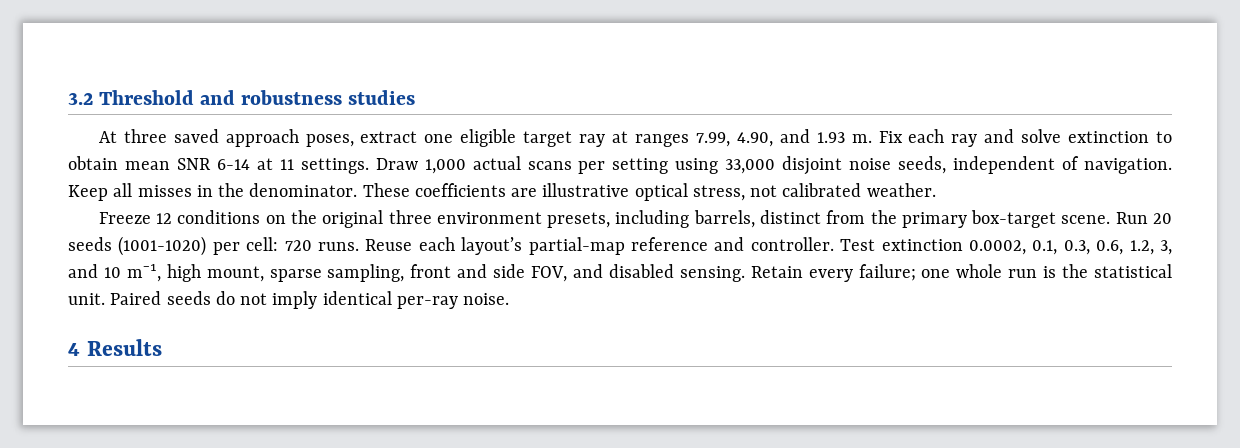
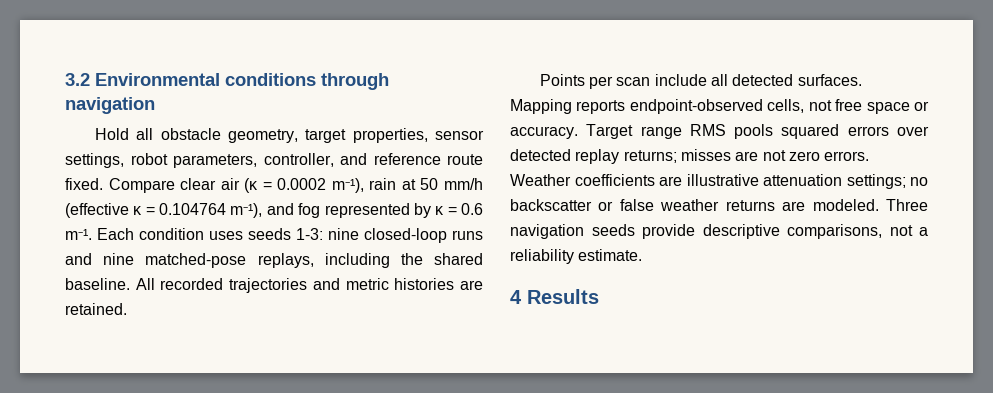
[99,90,416,105] [98,129,1172,147] [68,156,1173,175] [68,183,936,201] [98,210,1172,228] [68,236,1172,256] [68,263,1172,282] [68,291,510,309] Threshold and robustness studies // At three saved approach poses, extract one eligible target ray at ranges 7.99, 4.90, and 1.93 m. Fix each ray and solve extinction to obtain mean SNR 6-14 at 11 settings. Draw 1,000 actual scans per setting using 33,000 disjoint noise seeds, independent of navigation. Keep all misses in the denominator. These coefficients are illustrative optical stress, not calibrated weather. // Freeze 12 conditions on the original three environment presets, including barrels, distinct from the primary box-target scene. Run 20 seeds (1001-1020) per cell: 720 runs. Reuse each layout’s partial-map reference and controller. Test extinction 0.0002, 0.1, 0.3, 0.6, 1.2, 3, and 10 m⁻¹, high mount, sparse sampling, front and side FOV, and disabled sensing. Retain every failure; one whole run is the statistical unit. Paired seeds do not imply identical per-ray noise. -> [95,73,389,90] [65,97,155,114] [94,128,484,143] [65,153,483,168] [65,178,484,193] [65,203,484,218] [65,228,483,243] [65,253,484,268] [65,278,484,293] [65,303,127,315] [539,74,862,89] [510,99,929,114] [510,124,929,139] [510,149,870,164] [510,174,928,189] [510,199,928,211] [510,224,928,239] [510,249,643,264] Environmental conditions through navigation // Hold all obstacle geometry, target properties, sensor settings, robot parameters, controller, and reference route fixed. Compare clear air (κ = 0.0002 m⁻¹), rain at 50 mm/h (effective κ = 0.104764 m⁻¹), and fog represented by κ = 0.6 m⁻¹. Each condition uses seeds 1-3: nine closed-loop runs and nine matched-pose replays, including the shared baseline. All recorded trajectories and metric histories are retained. // Points per scan include all detected surfaces. Mapping reports endpoint-observed cells, not free space or accuracy. Target range RMS pools squared errors over detected replay returns; misses are not zero errors. Weather coefficients are illustrative attenuation settings; no backscatter or false weather returns are modeled. Three navigation seeds provide descriptive comparisons, not a reliability estimate.

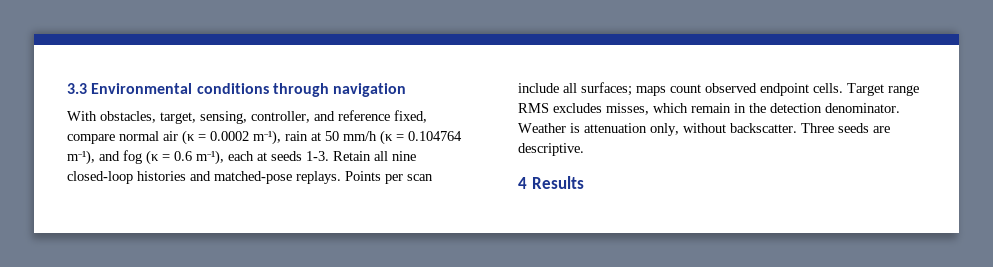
[65,73,90,86] 3.2 -> [67,83,87,94] 3.3
[94,128,484,143] [65,153,483,168] [65,178,217,193] Hold all obstacle geometry, target properties, sensor settings, robot parameters, controller, and reference route fixed. Compare clear -> [67,110,427,124] [67,131,159,144] With obstacles, target, sensing, controller, and reference fixed, compare normal
[65,203,143,218] (effective κ -> [380,130,393,145] (κ
[324,203,484,218] [65,228,483,243] [65,253,484,268] [65,278,484,293] [65,303,127,315] represented by κ = 0.6 m⁻¹. Each condition uses seeds 1-3: nine closed-loop runs and nine matched-pose replays, including the shared baseline. All recorded trajectories and metric histories are retained. // -> [146,150,416,165] [67,171,341,184] (κ = 0.6 m⁻¹), each at seeds 1-3. Retain all nine closed-loop histories and matched-pose replays.
[732,74,862,86] [510,99,929,114] [510,124,929,139] [510,149,870,164] [510,174,928,189] [510,199,928,211] [510,224,928,239] [510,249,643,264] detected surfaces. Mapping reports endpoint-observed cells, not free space or accuracy. Target range RMS pools squared errors over detected replay returns; misses are not zero errors. Weather coefficients are illustrative attenuation settings; no backscatter or false weather returns are modeled. Three navigation seeds provide descriptive comparisons, not a reliability estimate. -> [581,82,919,96] [518,103,900,115] [518,123,890,136] [518,143,584,156] surfaces; maps count observed endpoint cells. Target range RMS excludes misses, which remain in the detection denominator. Weather is attenuation only, without backscatter. Three seeds are descriptive.

